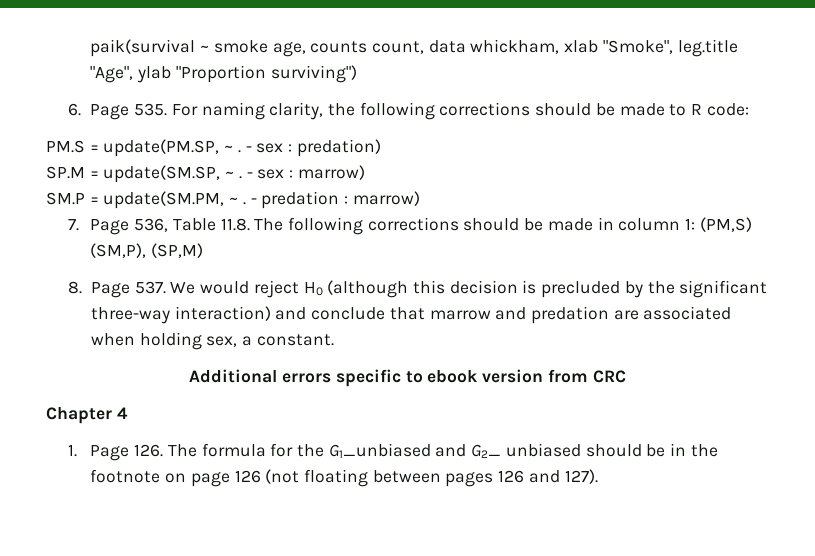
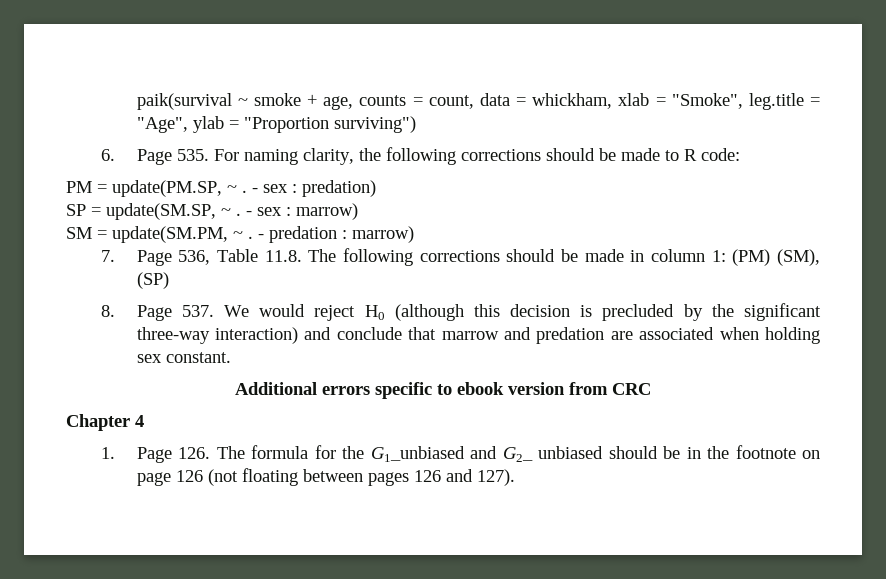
(268, 46) none -> [307,94,318,106] +
(368, 47) none -> [412,97,423,106] =
(466, 46) none -> [516,97,527,106] =
(599, 46) none -> [655,97,666,106] =
(738, 48) none -> [810,97,821,106] =
(172, 74) none -> [228,120,239,129] =
[46,140,85,153] PM.S -> [66,181,92,193] PM
[46,166,85,179] SP.M -> [66,204,86,216] SP
[46,192,85,205] SM.P -> [66,227,92,239] SM
[699,217,752,232] [90,243,204,258] (PM,S) (SM,P), (SP,M) -> [732,249,820,266] [136,272,169,289] (PM) (SM), (SP)
[206,336,253,347] sex, a -> [136,354,162,363] sex

